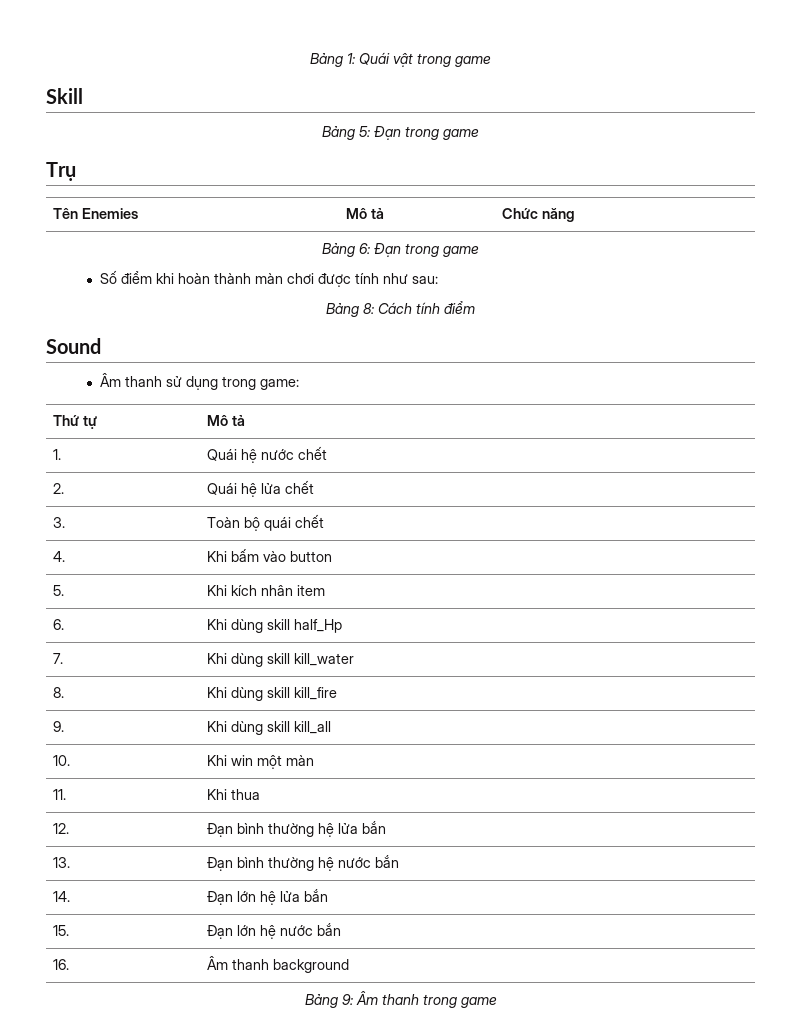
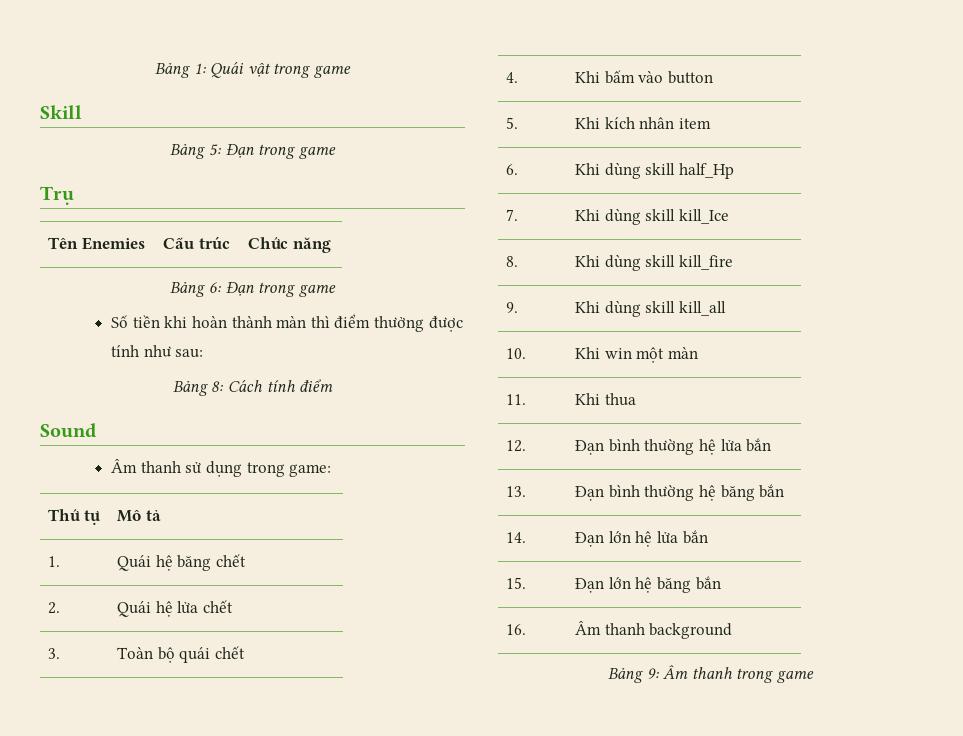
[345,208,384,219] Mô tả -> [163,236,230,249] Cấu trúc
[120,271,152,284] điểm -> [132,315,160,328] tiền
[286,273,314,284] chơi -> [310,314,424,332] thì điểm thưởng
[260,449,294,460] nước -> [177,555,212,571] băng
[293,653,354,666] kill_water -> [678,209,729,224] kill_Ice
[337,857,371,868] nước -> [720,485,755,501] băng
[279,925,313,936] nước -> [656,577,691,593] băng

